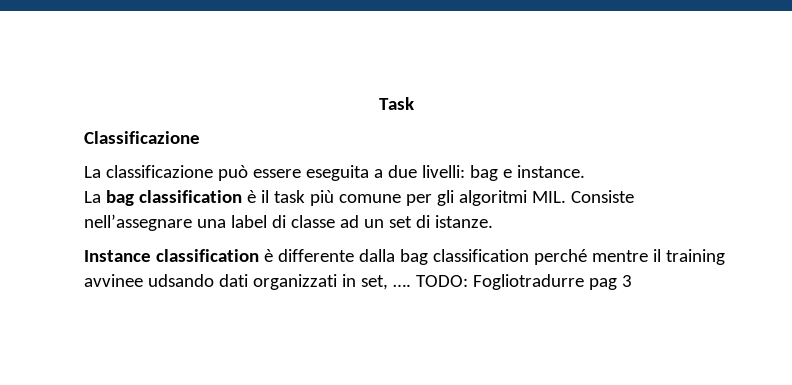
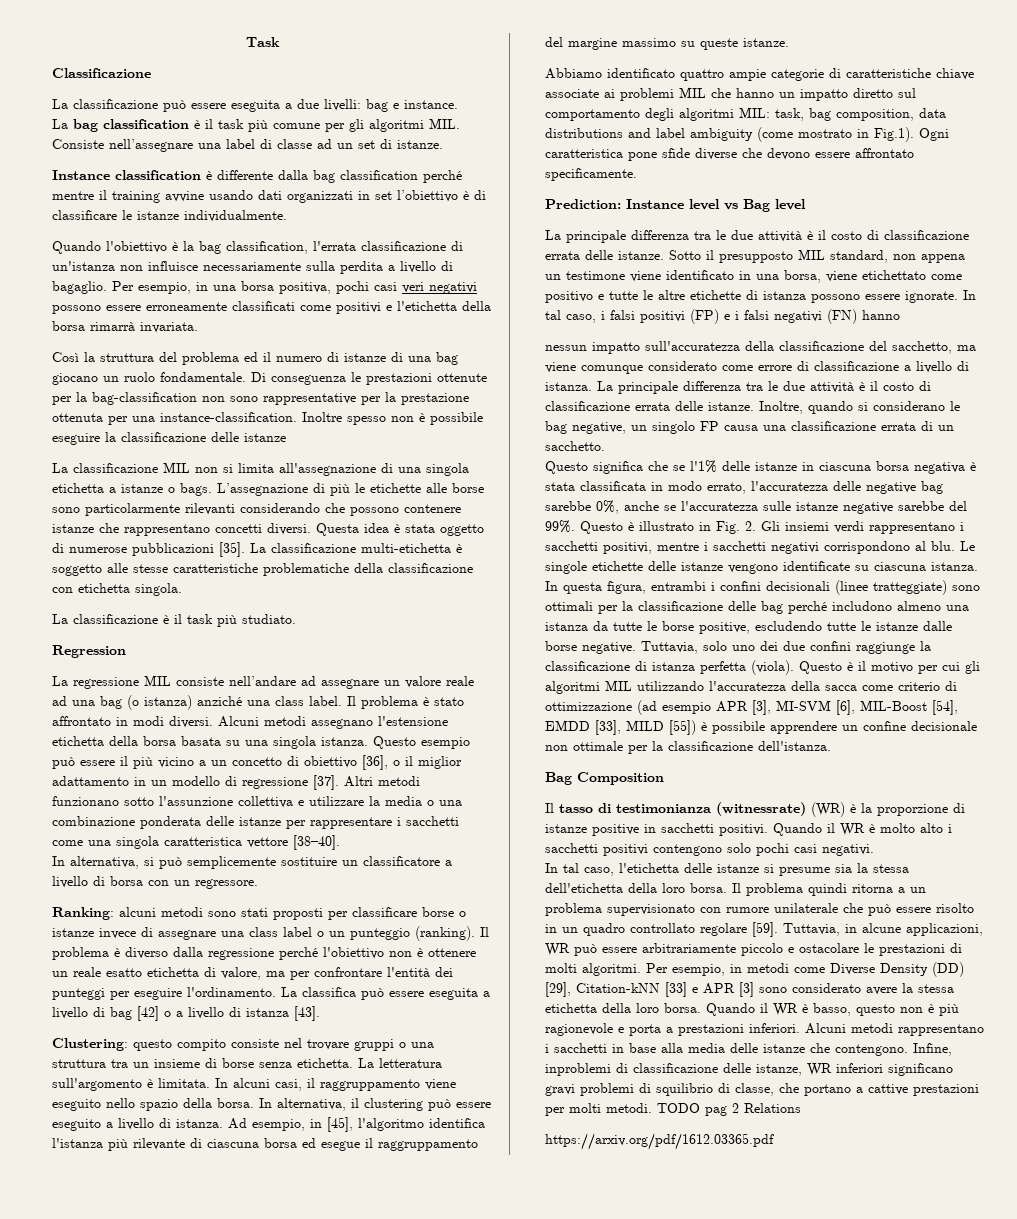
[84,274,214,287] avvinee udsando -> [165,190,254,202] avvine usando
[360,274,632,290] set, …. TODO: Fogliotradurre pag 3 -> [375,190,487,202] [52,210,288,222] [52,241,464,254] [52,261,454,274] [52,281,478,294] [52,301,492,314] [52,321,199,333] [52,352,459,365] [52,372,488,385] [52,392,470,405] [52,412,484,425] [52,432,287,445] [52,462,470,476] [52,483,485,496] [52,503,462,516] [52,523,485,536] [52,542,463,557] [52,563,474,576] [52,583,183,596] [52,614,297,627] [52,645,127,658] [52,675,475,689] [52,695,465,710] [52,716,449,729] [52,736,471,749] [52,755,463,770] [52,775,421,790] [52,796,463,808] [52,816,460,829] [52,835,341,850] [52,856,453,869] [52,876,259,889] [52,907,467,920] [52,926,490,941] [52,947,477,960] [52,967,454,980] [52,987,491,1000] [52,1006,321,1021] [52,1038,435,1051] [52,1058,443,1068] [52,1078,457,1091] [52,1098,492,1111] [52,1117,486,1132] [52,1138,479,1151] [545,37,790,50] [545,68,975,81] [545,87,917,101] [545,107,947,121] [545,127,950,142] [545,148,915,161] [545,168,638,181] [545,199,807,212] [545,230,970,243] [545,249,966,263] [545,270,963,283] [545,290,977,303] [545,309,901,324] [545,341,977,354] [545,361,970,374] [545,381,932,394] [545,401,961,414] [545,421,955,434] [545,441,606,451] [545,460,977,474] [545,481,944,494] [545,500,968,514] [545,520,965,534] [545,541,976,554] [545,561,979,574] [545,580,981,595] [545,601,970,614] [545,621,953,634] [545,641,932,654] [545,660,981,675] [545,680,958,694] [545,700,959,715] [545,720,978,735] [545,741,832,754] [545,772,665,785] [545,802,966,817] [545,823,953,836] [545,843,875,856] [545,863,910,876] [545,883,927,896] [545,903,975,916] [545,922,984,937] [545,943,963,956] [545,962,965,977] [545,982,955,997] [545,1003,960,1016] [545,1023,985,1036] [545,1043,953,1056] [545,1063,954,1076] [545,1083,980,1096] [545,1103,802,1116] [545,1133,775,1150] set l’obiettivo è di classificare le istanze individualmente. // Quando l'obiettivo è la bag classification, l'errata classificazione di un'istanza non influisce necessariamente sulla perdita a livello di bagaglio. Per esempio, in una borsa positiva, pochi casi veri negativi possono essere erroneamente classificati come positivi e l'etichetta della borsa rimarrà invariata. // Così la struttura del problema ed il numero di istanze di una bag giocano un ruolo fondamentale. Di conseguenza le prestazioni ottenute per la bag-classification non sono rappresentative per la prestazione ottenuta per una instance-classification. Inoltre spesso non è possibile eseguire la classificazione delle istanze // La classificazione MIL non si limita all'assegnazione di una singola etichetta a istanze o bags. L’assegnazione di più le etichette alle borse sono particolarmente rilevanti considerando che possono contenere istanze che rappresentano concetti diversi. Questa idea è stata oggetto di numerose pubblicazioni [35]. La classificazione multi-etichetta è soggetto alle stesse caratteristiche problematiche della classificazione con etichetta singola. // La classificazione è il task più studiato. // Regression // La regressione MIL consiste nell’andare ad assegnare un valore reale ad una bag (o istanza) anziché una class label. Il problema è stato affrontato in modi diversi. Alcuni metodi assegnano l'estensione etichetta della borsa basata su una singola istanza. Questo esempio può essere il più vicino a un concetto di obiettivo [36], o il miglior adattamento in un modello di regressione [37]. Altri metodi funzionano sotto l'assunzione collettiva e utilizzare la media o una combinazione ponderata delle istanze per rappresentare i sacchetti come una singola caratteristica vettore [38–40]. // In alternativa, si può semplicemente sostituire un classificatore a livello di borsa con un regressore. // Ranking: alcuni metodi sono stati proposti per classificare borse o istanze invece di assegnare una class label o un punteggio (ranking). Il problema è diverso dalla regressione perché l'obiettivo non è ottenere un reale esatto etichetta di valore, ma per confrontare l'entità dei punteggi per eseguire l'ordinamento. La classifica può essere eseguita a livello di bag [42] o a livello di istanza [43]. // Clustering: questo compito consiste nel trovare gruppi o una struttura tra un insieme di borse senza etichetta. La letteratura sull'argomento è limitata. In alcuni casi, il raggruppamento viene eseguito nello spazio della borsa. In alternativa, il clustering può essere eseguito a livello di istanza. Ad esempio, in [45], l'algoritmo identifica l'istanza più rilevante di ciascuna borsa ed esegue il raggruppamento del margine massimo su queste istanze. // Abbiamo identificato quattro ampie categorie di caratteristiche chiave associate ai problemi MIL che hanno un impatto diretto sul comportamento degli algoritmi MIL: task, bag composition, data distributions and label ambiguity (come mostrato in Fig.1). Ogni caratteristica pone sfide diverse che devono essere affrontato specificamente. // Prediction: Instance level vs Bag level // La principale differenza tra le due attività è il costo di classificazione errata delle istanze. Sotto il presupposto MIL standard, non appena un testimone viene identificato in una borsa, viene etichettato come positivo e tutte le altre etichette di istanza possono essere ignorate. In tal caso, i falsi positivi (FP) e i falsi negativi (FN) hanno // nessun impatto sull'accuratezza della classificazione del sacchetto, ma viene comunque considerato come errore di classificazione a livello di istanza. La principale differenza tra le due attività è il costo di classificazione errata delle istanze. Inoltre, quando si considerano le bag negative, un singolo FP causa una classificazione errata di un sacchetto. // Questo significa che se l'1% delle istanze in ciascuna borsa negativa è stata classificata in modo errato, l'accuratezza delle negative bag sarebbe 0%, anche se l'accuratezza sulle istanze negative sarebbe del 99%. Questo è illustrato in Fig. 2. Gli insiemi verdi rappresentano i sacchetti positivi, mentre i sacchetti negativi corrispondono al blu. Le singole etichette delle istanze vengono identificate su ciascuna istanza. In questa figura, entrambi i confini decisionali (linee tratteggiate) sono ottimali per la classificazione delle bag perché includono almeno una istanza da tutte le borse positive, escludendo tutte le istanze dalle borse negative. Tuttavia, solo uno dei due confini raggiunge la classificazione di istanza perfetta (viola). Questo è il motivo per cui gli algoritmi MIL utilizzando l'accuratezza della sacca come criterio di ottimizzazione (ad esempio APR [3], MI-SVM [6], MIL-Boost [54], EMDD [33], MILD [55]) è possibile apprendere un confine decisionale non ottimale per la classificazione dell'istanza. // Bag Composition // Il tasso di testimonianza (witnessrate) (WR) è la proporzione di istanze positive in sacchetti positivi. Quando il WR è molto alto i sacchetti positivi contengono solo pochi casi negativi. // In tal caso, l'etichetta delle istanze si presume sia la stessa dell'etichetta della loro borsa. Il problema quindi ritorna a un problema supervisionato con rumore unilaterale che può essere risolto in un quadro controllato regolare [59]. Tuttavia, in alcune applicazioni, WR può essere arbitrariamente piccolo e ostacolare le prestazioni di molti algoritmi. Per esempio, in metodi come Diverse Density (DD) [29], Citation-kNN [33] e APR [3] sono considerato avere la stessa etichetta della loro borsa. Quando il WR è basso, questo non è più ragionevole e porta a prestazioni inferiori. Alcuni metodi rappresentano i sacchetti in base alla media delle istanze che contengono. Infine, inproblemi di classificazione delle istanze, WR inferiori significano gravi problemi di squilibrio di classe, che portano a cattive prestazioni per molti metodi. TODO pag 2 Relations // https://arxiv.org/pdf/1612.03365.pdf

